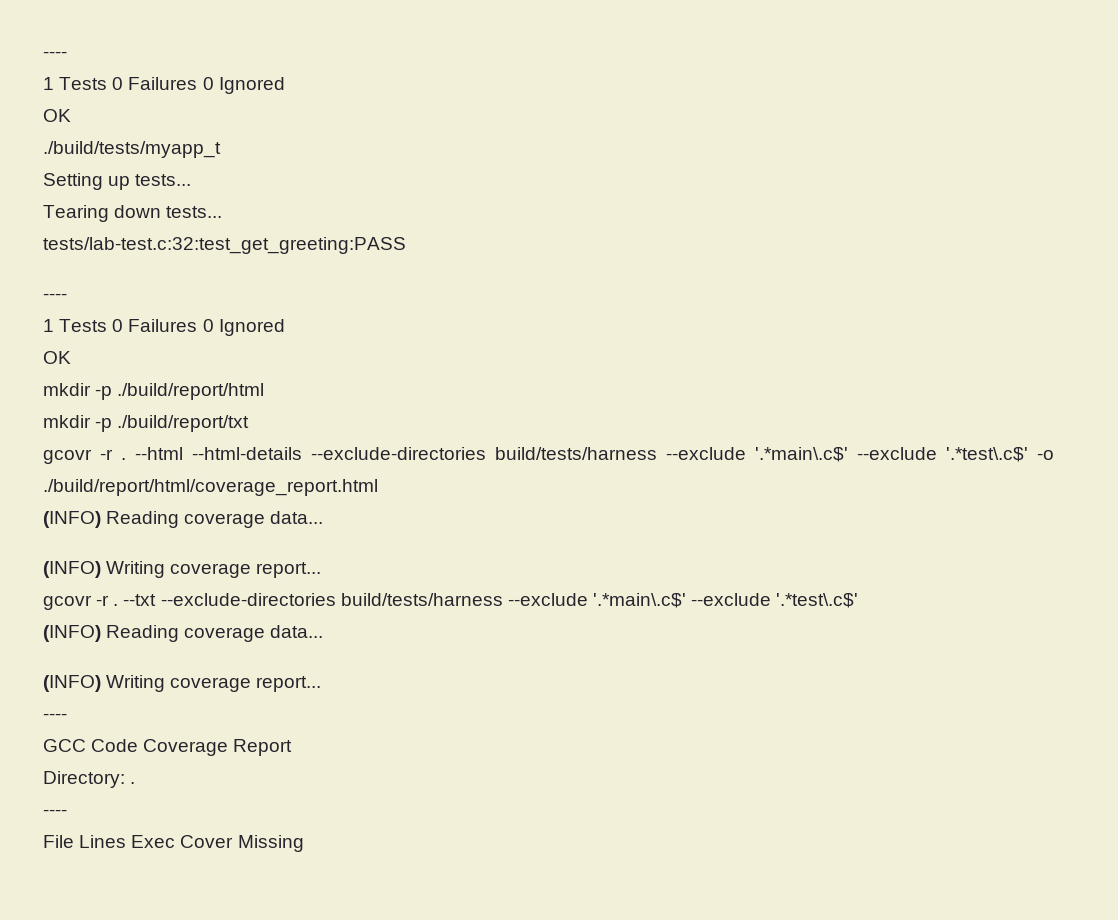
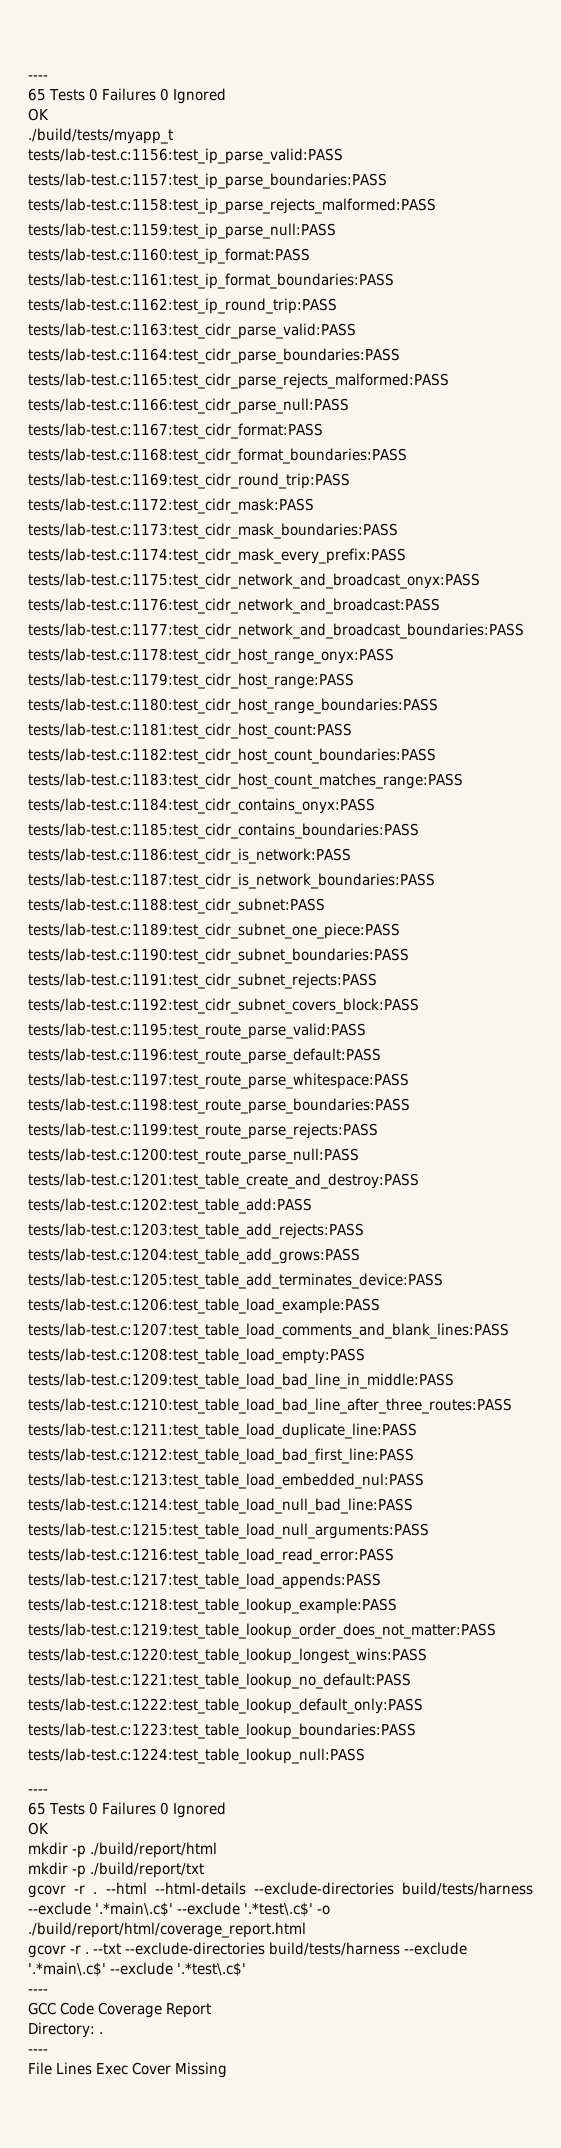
[43,51,67,58] [43,77,54,90] ---- // 1 -> [28,75,48,80] [28,88,46,101] ---- // 65
[43,173,192,190] [43,205,223,222] [43,237,406,254] [43,293,67,300] [43,319,54,332] Setting up tests... // Tearing down tests... // tests/lab-test.c:32:test_get_greeting:PASS // ---- // 1 -> [28,148,343,164] [28,173,387,189] [28,198,436,214] [28,223,336,239] [28,248,310,264] [28,273,394,289] [28,298,337,314] [28,323,356,339] [28,348,400,364] [28,373,449,389] [28,398,349,414] [28,423,323,439] [28,448,407,464] [28,473,350,489] [28,498,314,514] [28,523,398,539] [28,548,406,564] [28,573,480,589] [28,598,440,614] [28,623,524,639] [28,648,394,664] [28,673,354,689] [28,698,438,714] [28,723,352,739] [28,748,436,764] [28,773,463,789] [28,798,375,814] [28,823,419,839] [28,848,351,864] [28,873,435,889] [28,898,325,914] [28,923,400,939] [28,948,409,964] [28,973,377,989] [28,998,419,1014] [28,1023,366,1039] [28,1048,381,1064] [28,1073,409,1089] [28,1098,410,1114] [28,1123,378,1139] [28,1148,359,1164] [28,1173,419,1189] [28,1198,312,1214] [28,1223,364,1239] [28,1248,360,1264] [28,1273,443,1289] [28,1298,380,1314] [28,1323,509,1339] [28,1348,365,1364] [28,1373,454,1389] [28,1398,512,1414] [28,1423,417,1439] [28,1448,414,1464] [28,1473,424,1489] [28,1498,413,1514] [28,1523,429,1539] [28,1548,394,1564] [28,1573,381,1589] [28,1598,397,1614] [28,1623,496,1639] [28,1648,427,1664] [28,1673,411,1689] [28,1698,423,1714] [28,1723,416,1739] [28,1748,365,1764] [28,1789,48,1794] [28,1802,46,1815] tests/lab-test.c:1156:test_ip_parse_valid:PASS // tests/lab-test.c:1157:test_ip_parse_boundaries:PASS // tests/lab-test.c:1158:test_ip_parse_rejects_malformed:PASS // tests/lab-test.c:1159:test_ip_parse_null:PASS // tests/lab-test.c:1160:test_ip_format:PASS // tests/lab-test.c:1161:test_ip_format_boundaries:PASS // tests/lab-test.c:1162:test_ip_round_trip:PASS // tests/lab-test.c:1163:test_cidr_parse_valid:PASS // tests/lab-test.c:1164:test_cidr_parse_boundaries:PASS // tests/lab-test.c:1165:test_cidr_parse_rejects_malformed:PASS // tests/lab-test.c:1166:test_cidr_parse_null:PASS // tests/lab-test.c:1167:test_cidr_format:PASS // tests/lab-test.c:1168:test_cidr_format_boundaries:PASS // tests/lab-test.c:1169:test_cidr_round_trip:PASS // tests/lab-test.c:1172:test_cidr_mask:PASS // tests/lab-test.c:1173:test_cidr_mask_boundaries:PASS // tests/lab-test.c:1174:test_cidr_mask_every_prefix:PASS // tests/lab-test.c:1175:test_cidr_network_and_broadcast_onyx:PASS // tests/lab-test.c:1176:test_cidr_network_and_broadcast:PASS // tests/lab-test.c:1177:test_cidr_network_and_broadcast_boundaries:PASS // tests/lab-test.c:1178:test_cidr_host_range_onyx:PASS // tests/lab-test.c:1179:test_cidr_host_range:PASS // tests/lab-test.c:1180:test_cidr_host_range_boundaries:PASS // tests/lab-test.c:1181:test_cidr_host_count:PASS // tests/lab-test.c:1182:test_cidr_host_count_boundaries:PASS // tests/lab-test.c:1183:test_cidr_host_count_matches_range:PASS // tests/lab-test.c:1184:test_cidr_contains_onyx:PASS // tests/lab-test.c:1185:test_cidr_contains_boundaries:PASS // tests/lab-test.c:1186:test_cidr_is_network:PASS // tests/lab-test.c:1187:test_cidr_is_network_boundaries:PASS // tests/lab-test.c:1188:test_cidr_subnet:PASS // tests/lab-test.c:1189:test_cidr_subnet_one_piece:PASS // tests/lab-test.c:1190:test_cidr_subnet_boundaries:PASS // tests/lab-test.c:1191:test_cidr_subnet_rejects:PASS // tests/lab-test.c:1192:test_cidr_subnet_covers_block:PASS // tests/lab-test.c:1195:test_route_parse_valid:PASS // tests/lab-test.c:1196:test_route_parse_default:PASS // tests/lab-test.c:1197:test_route_parse_whitespace:PASS // tests/lab-test.c:1198:test_route_parse_boundaries:PASS // tests/lab-test.c:1199:test_route_parse_rejects:PASS // tests/lab-test.c:1200:test_route_parse_null:PASS // tests/lab-test.c:1201:test_table_create_and_destroy:PASS // tests/lab-test.c:1202:test_table_add:PASS // tests/lab-test.c:1203:test_table_add_rejects:PASS // tests/lab-test.c:1204:test_table_add_grows:PASS // tests/lab-test.c:1205:test_table_add_terminates_device:PASS // tests/lab-test.c:1206:test_table_load_example:PASS // tests/lab-test.c:1207:test_table_load_comments_and_blank_lines:PASS // tests/lab-test.c:1208:test_table_load_empty:PASS // tests/lab-test.c:1209:test_table_load_bad_line_in_middle:PASS // tests/lab-test.c:1210:test_table_load_bad_line_after_three_routes:PASS // tests/lab-test.c:1211:test_table_load_duplicate_line:PASS // tests/lab-test.c:1212:test_table_load_bad_first_line:PASS // tests/lab-test.c:1213:test_table_load_embedded_nul:PASS // tests/lab-test.c:1214:test_table_load_null_bad_line:PASS // tests/lab-test.c:1215:test_table_load_null_arguments:PASS // tests/lab-test.c:1216:test_table_load_read_error:PASS // tests/lab-test.c:1217:test_table_load_appends:PASS // tests/lab-test.c:1218:test_table_lookup_example:PASS // tests/lab-test.c:1219:test_table_lookup_order_does_not_matter:PASS // tests/lab-test.c:1220:test_table_lookup_longest_wins:PASS // tests/lab-test.c:1221:test_table_lookup_no_default:PASS // tests/lab-test.c:1222:test_table_lookup_default_only:PASS // tests/lab-test.c:1223:test_table_lookup_boundaries:PASS // tests/lab-test.c:1224:test_table_lookup_null:PASS // ---- // 65
[43,511,324,528] [43,561,322,578] // (INFO) Reading coverage data... // (INFO) Writing coverage report... -> (306, 1930) none
[43,625,324,642] [43,675,322,692] // (INFO) Reading coverage data... // (INFO) Writing coverage report... -> (246, 1969) none

